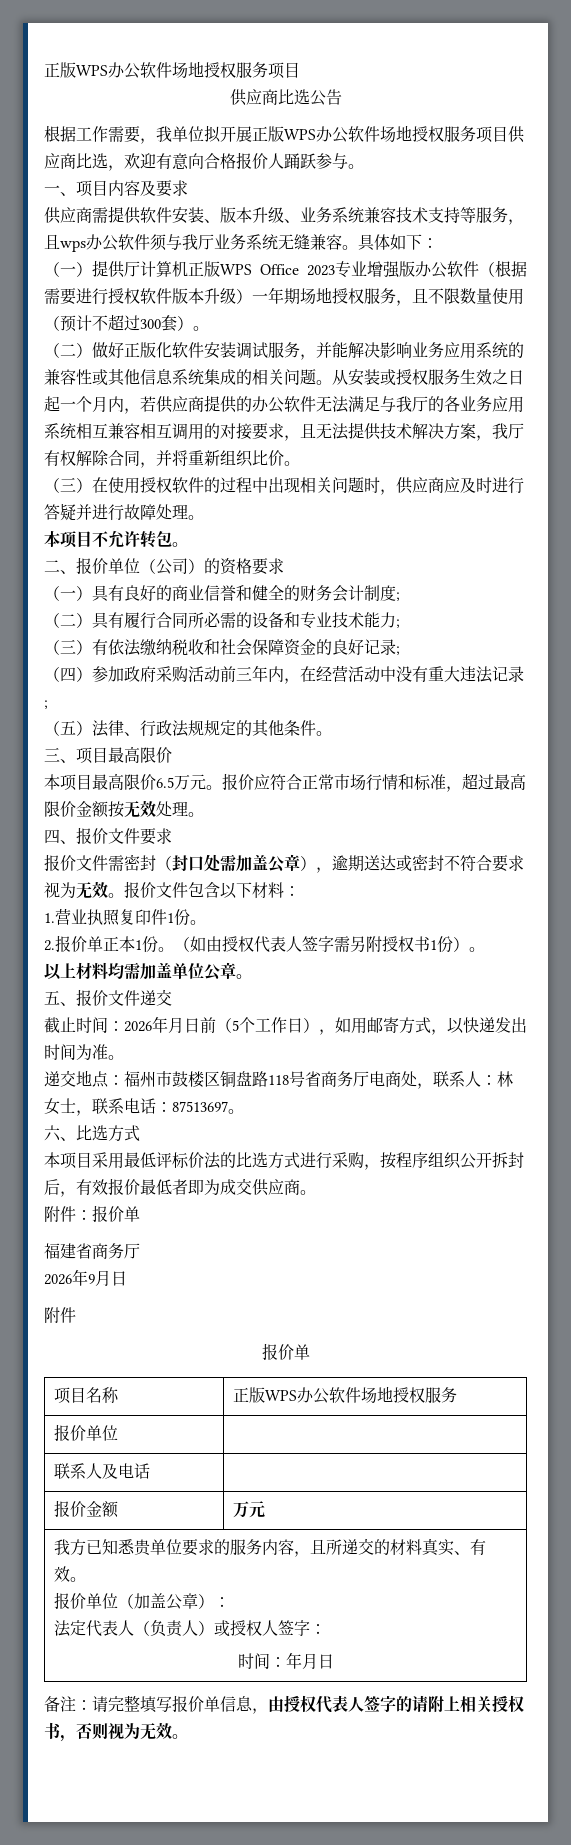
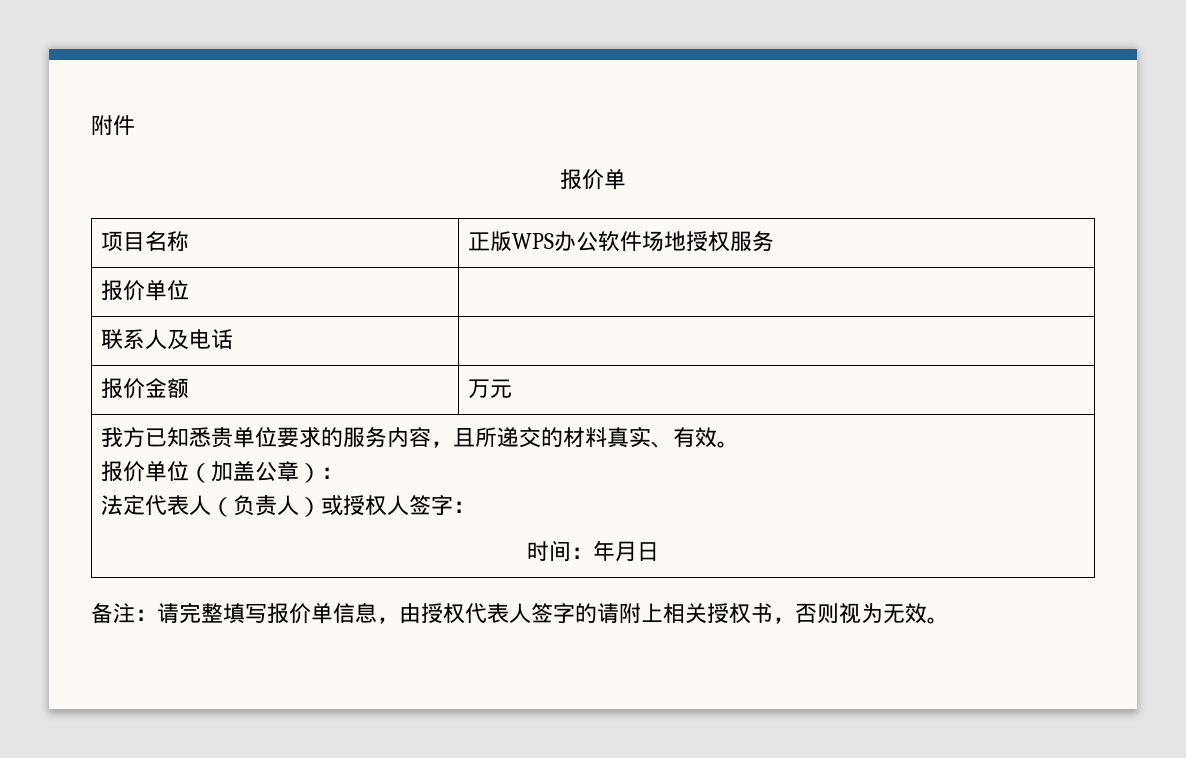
[44,61,300,79] [229,89,342,106] [44,125,525,144] [44,152,364,171] [44,180,188,197] [44,206,524,225] [44,234,438,252] [44,260,527,278] [44,287,524,306] [44,314,209,332] [44,342,524,360] [44,369,524,386] [44,395,524,414] [44,422,524,441] [44,450,300,468] [44,477,524,495] [44,503,204,521] [44,530,188,548] [44,557,284,575] [44,585,400,602] [44,612,400,629] [44,638,400,656] [44,665,524,684] [44,700,48,709] [44,720,332,737] [44,746,172,764] [44,773,526,792] [44,801,204,818] [44,827,172,845] [44,854,524,873] [44,881,300,899] [44,908,206,926] [44,935,485,953] [44,962,252,981] [44,989,172,1006] [44,1016,527,1035] [44,1044,124,1060] [44,1070,513,1089] [44,1098,244,1116] [44,1125,140,1142] [44,1152,524,1170] [44,1178,316,1197] [44,1205,140,1223] [44,1243,140,1260] [44,1269,127,1286] 正版WPS办公软件场地授权服务项目 // 供应商比选公告 // 根据工作需要，我单位拟开展正版WPS办公软件场地授权服务项目供应商比选，欢迎有意向合格报价人踊跃参与。 // 一、项目内容及要求 // 供应商需提供软件安装、版本升级、业务系统兼容技术支持等服务，且wps办公软件须与我厅业务系统无缝兼容。具体如下： // （一）提供厅计算机正版WPS Office 2023专业增强版办公软件（根据需要进行授权软件版本升级）一年期场地授权服务，且不限数量使用（预计不超过300套）。 // （二）做好正版化软件安装调试服务，并能解决影响业务应用系统的兼容性或其他信息系统集成的相关问题。从安装或授权服务生效之日起一个月内，若供应商提供的办公软件无法满足与我厅的各业务应用系统相互兼容相互调用的对接要求，且无法提供技术解决方案，我厅有权解除合同，并将重新组织比价。 // （三）在使用授权软件的过程中出现相关问题时，供应商应及时进行答疑并进行故障处理。 // 本项目不允许转包。 // 二、报价单位（公司）的资格要求 // （一）具有良好的商业信誉和健全的财务会计制度; // （二）具有履行合同所必需的设备和专业技术能力; // （三）有依法缴纳税收和社会保障资金的良好记录; // （四）参加政府采购活动前三年内，在经营活动中没有重大违法记录; // （五）法律、行政法规规定的其他条件。 // 三、项目最高限价 // 本项目最高限价6.5万元。报价应符合正常市场行情和标准，超过最高限价金额按无效处理。 // 四、报价文件要求 // 报价文件需密封（封口处需加盖公章），逾期送达或密封不符合要求视为无效。报价文件包含以下材料： // 1.营业执照复印件1份。 // 2.报价单正本1份。（如由授权代表人签字需另附授权书1份）。 // 以上材料均需加盖单位公章。 // 五、报价文件递交 // 截止时间：2026年月日前（5个工作日），如用邮寄方式，以快递发出时间为准。 // 递交地点：福州市鼓楼区铜盘路118号省商务厅电商处，联系人：林女士，联系电话：87513697。 // 六、比选方式 // 本项目采用最低评标价法的比选方式进行采购，按程序组织公开拆封后，有效报价最低者即为成交供应商。 // 附件：报价单 // 福建省商务厅 // 2026年9月日 // -> (91, 125) none

